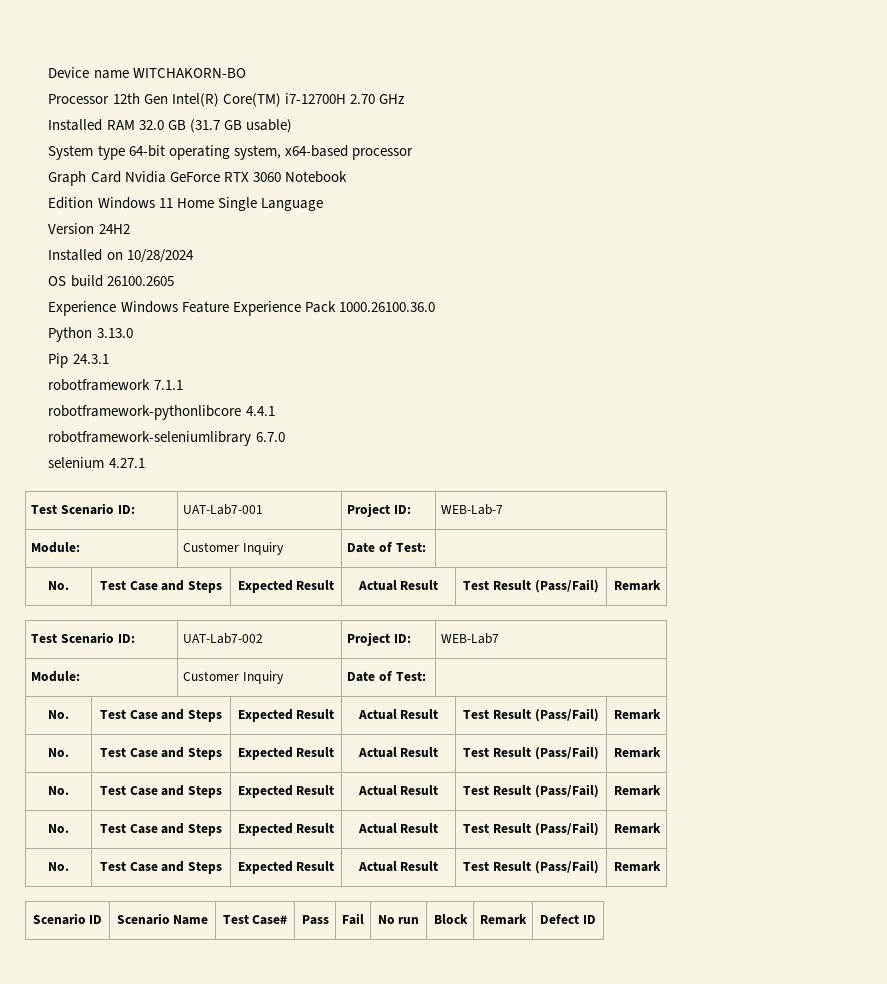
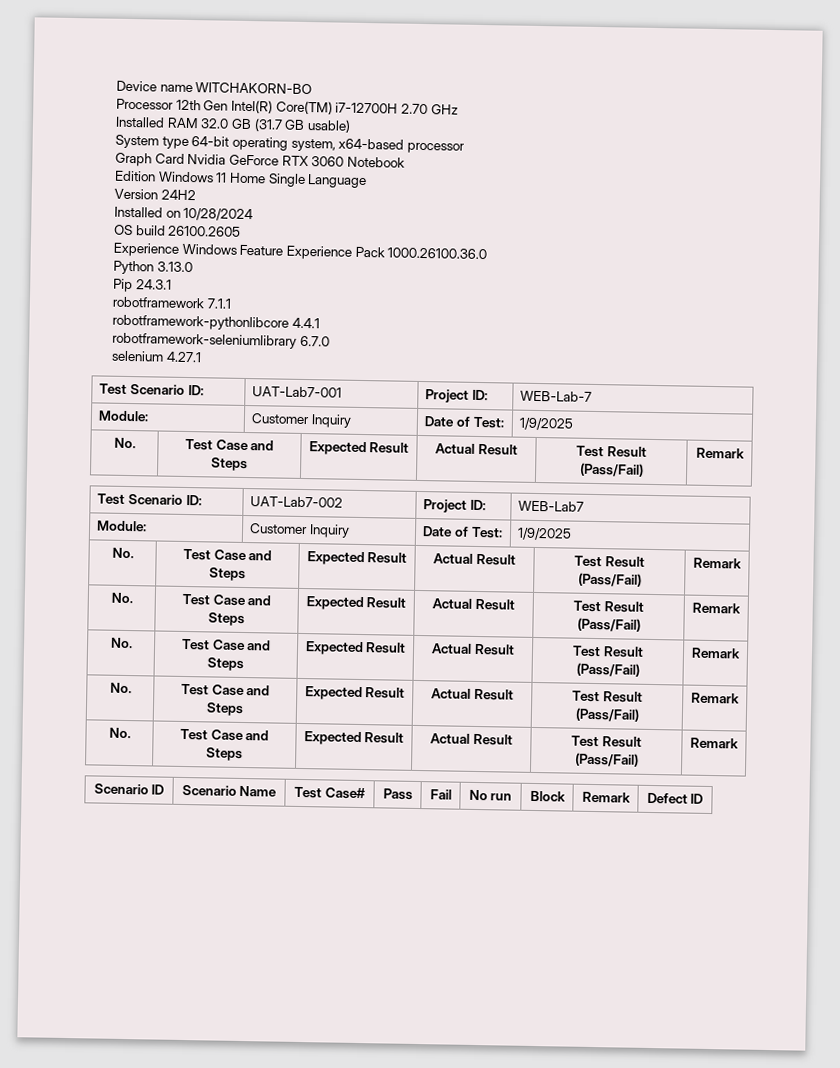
(426, 547) none -> [519,417,574,431] 1/9/2025
(426, 676) none -> [517,527,573,541] 1/9/2025

